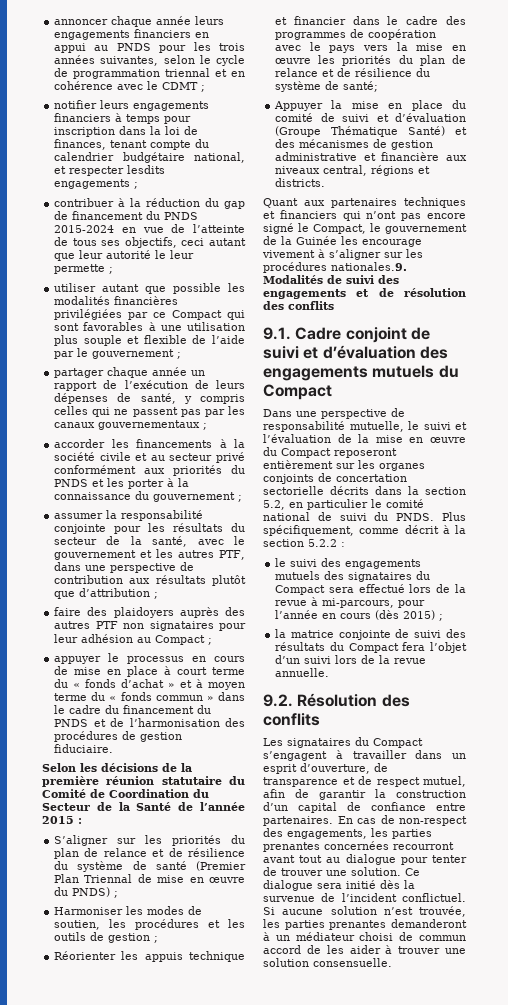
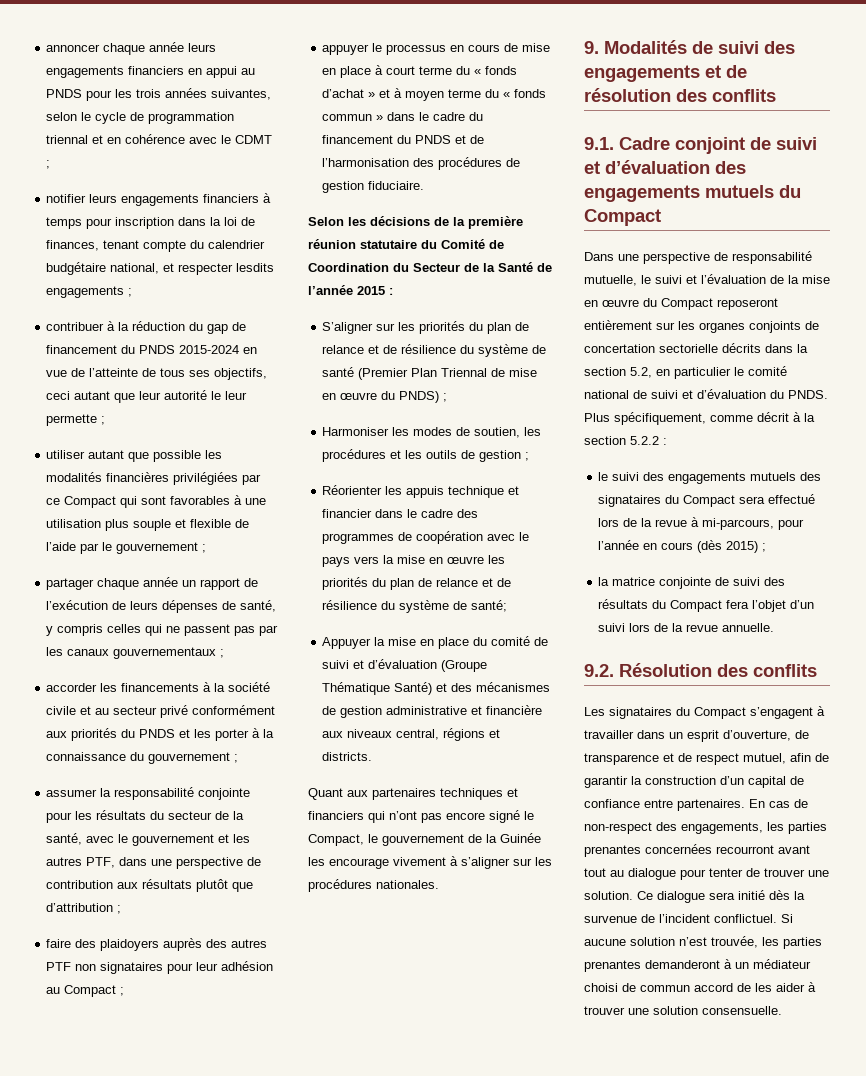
[331,262,407,271] nationales.9. -> [376,880,439,889] [584,41,599,54] nationales. // 9.
(367, 517) none -> [682,389,766,399] et d’évaluation

